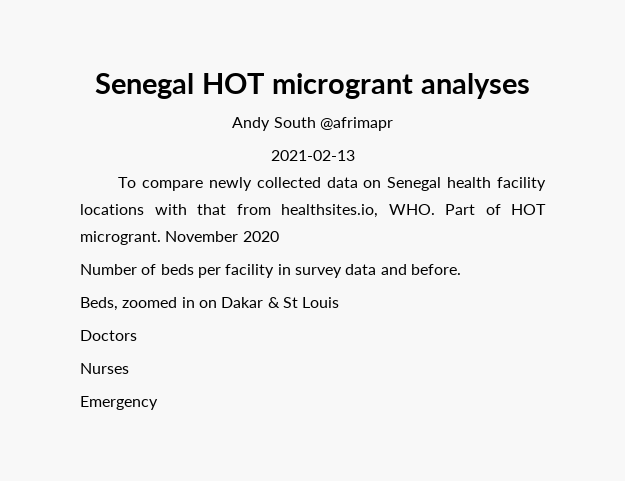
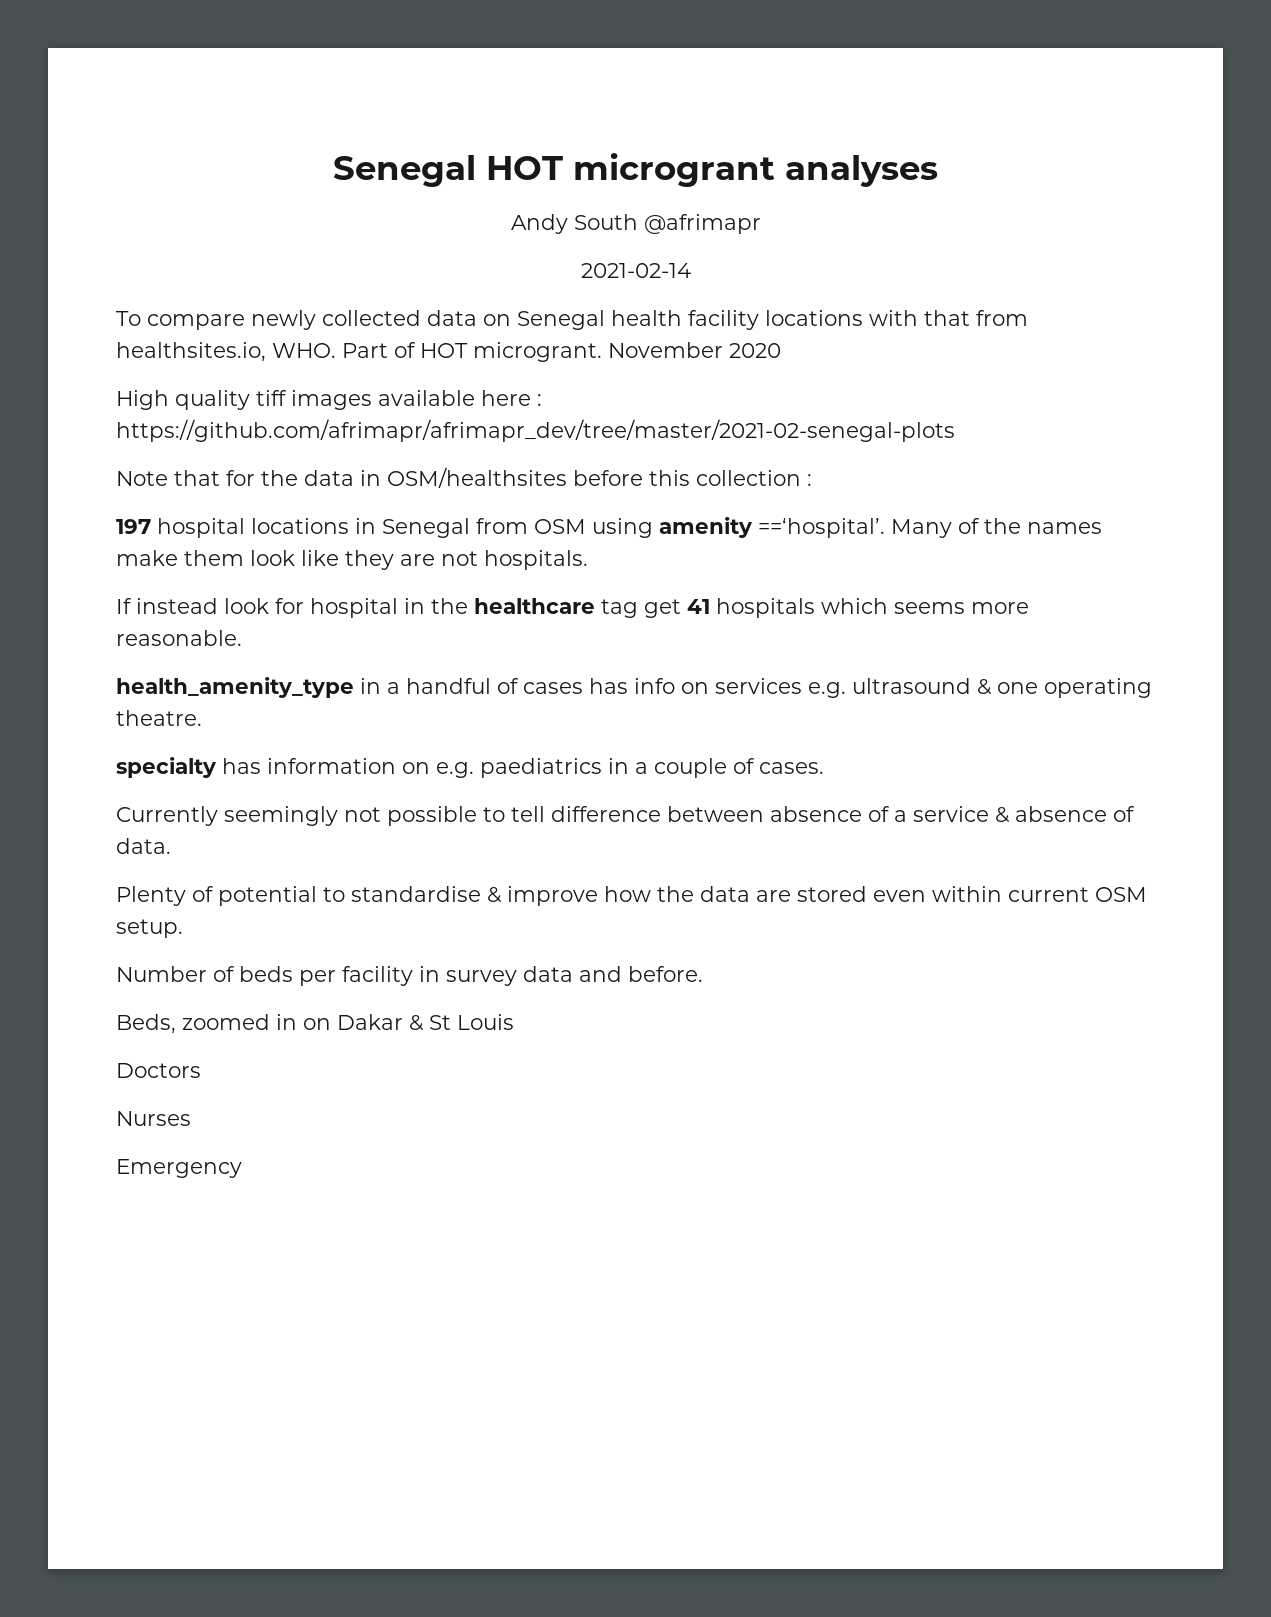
[270,150,355,161] 2021-02-13 -> [580,263,691,278] 2021-02-14
(279, 236) none -> [116,390,542,410] [116,419,955,442] [116,467,812,488] [116,517,1102,538] [116,550,588,570] [116,598,1029,618] [116,630,242,646] [116,677,1152,698] [116,710,202,726] [116,757,824,778] [116,806,1135,826] [116,838,171,854] [116,886,1147,906] [116,919,183,938] // High quality tiff images available here : https://github.com/afrimapr/afrimapr_dev/tree/master/2021-02-senegal-plots // Note that for the data in OSM/healthsites before this collection : // 197 hospital locations in Senegal from OSM using amenity ==‘hospital’. Many of the names make them look like they are not hospitals. // If instead look for hospital in the healthcare tag get 41 hospitals which seems more reasonable. // health_amenity_type in a handful of cases has info on services e.g. ultrasound & one operating theatre. // specialty has information on e.g. paediatrics in a couple of cases. // Currently seemingly not possible to tell difference between absence of a service & absence of data. // Plenty of potential to standardise & improve how the data are stored even within current OSM setup.

